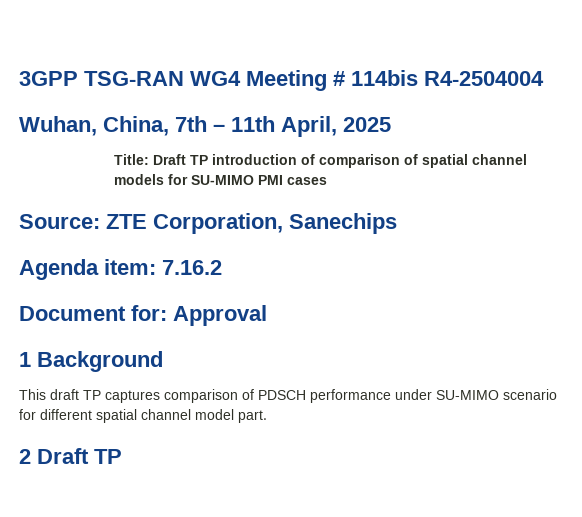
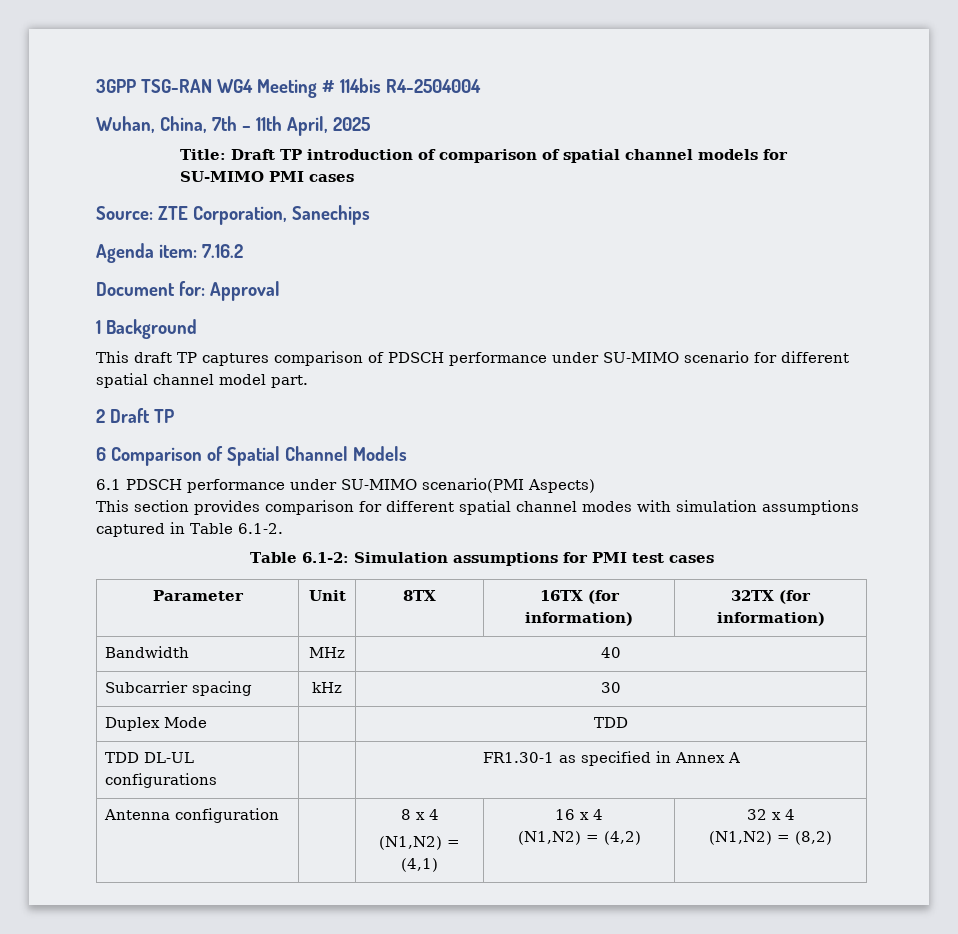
(122, 456) none -> [96,446,407,466] [96,478,595,493] [96,500,859,515] [96,522,283,537] [249,552,714,566] [152,590,244,601] [308,590,346,601] [403,590,436,601] [539,590,620,604] [525,612,633,626] [731,590,811,604] [716,612,825,626] [105,646,190,658] [309,647,345,658] [601,647,621,658] [105,681,253,696] [312,682,342,693] [601,682,621,693] [105,717,208,731] [594,717,628,728] [105,752,195,763] [105,773,218,788] [482,751,740,766] [104,808,280,823] [400,809,439,820] [379,836,460,850] [401,858,438,872] [555,809,603,820] [517,831,641,845] [746,809,795,820] [709,831,832,845] // 6 Comparison of Spatial Channel Models // 6.1 PDSCH performance under SU-MIMO scenario(PMI Aspects) // This section provides comparison for different spatial channel modes with simulation assumptions captured in Table 6.1-2. // Table 6.1-2: Simulation assumptions for PMI test cases // Parameter | Unit | 8TX | 16TX (for information) | 32TX (for information) // Bandwidth | MHz | 40 // Subcarrier spacing | kHz | 30 // Duplex Mode | | TDD // TDD DL-UL configurations | | FR1.30-1 as specified in Annex A // Antenna configuration | | 8 x 4 // (N1,N2) = (4,1) | 16 x 4 // (N1,N2) = (4,2) | 32 x 4 // (N1,N2) = (8,2)

